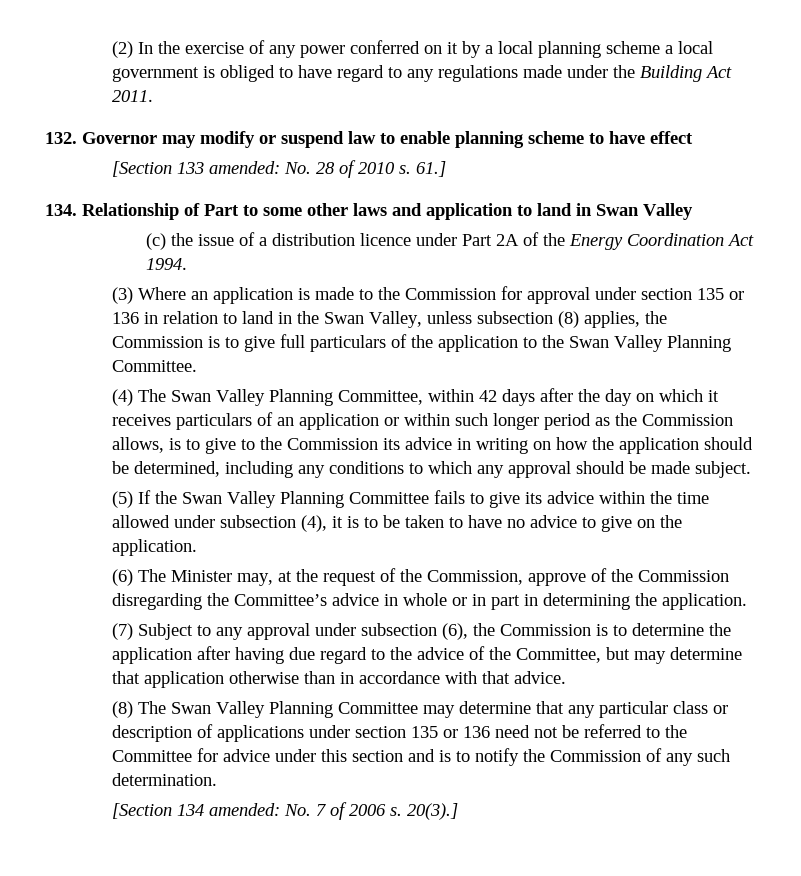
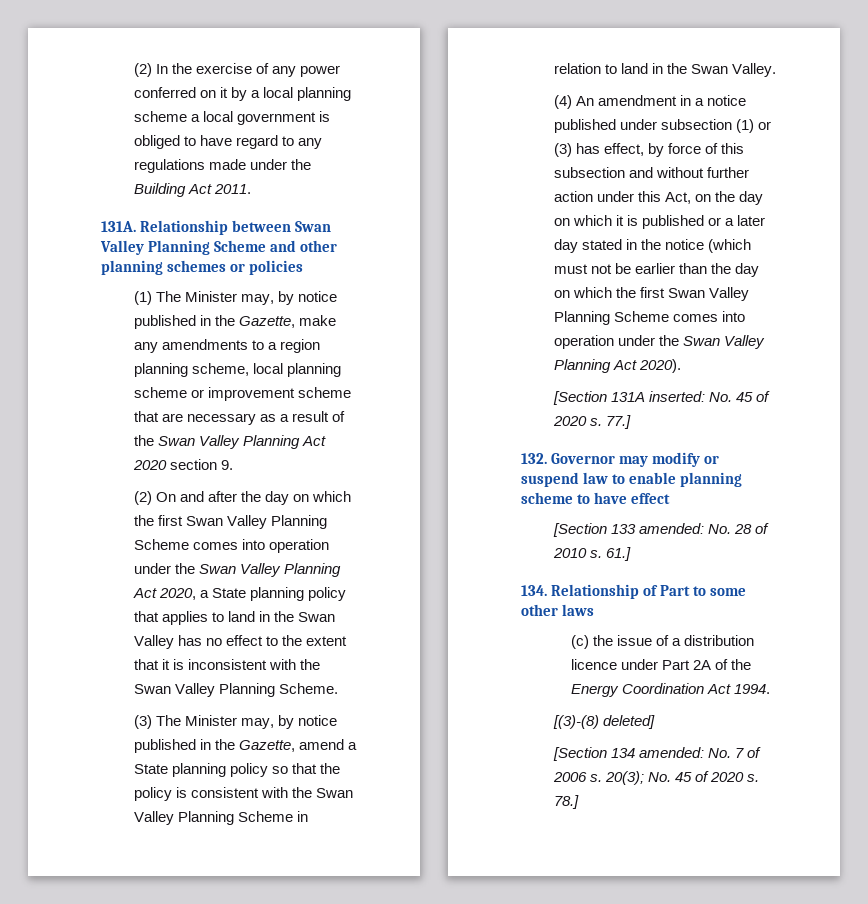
(154, 96) none -> [101,220,332,235] [100,240,338,255] [101,260,304,275] [134,291,338,305] [134,315,337,329] [134,339,321,353] [134,363,342,377] [134,387,352,401] [134,411,346,425] [134,435,327,449] [133,459,234,470] [134,491,352,505] [134,515,328,529] [134,539,330,553] [134,563,342,577] [133,587,347,601] [134,611,336,625] [134,635,348,649] [134,659,321,670] [134,683,339,697] [134,715,338,729] [134,739,358,753] [134,763,341,777] [134,787,354,801] [134,811,309,825] [554,63,777,77] [554,95,747,109] [554,119,772,133] [554,143,745,157] [554,167,750,178] [554,191,764,205] [554,215,766,229] [554,239,752,253] [554,263,760,277] [554,287,750,301] [554,311,746,325] [554,335,766,349] [554,359,682,373] [553,391,771,405] [553,415,632,429] // 131A. Relationship between Swan Valley Planning Scheme and other planning schemes or policies // (1) The Minister may, by notice published in the Gazette, make any amendments to a region planning scheme, local planning scheme or improvement scheme that are necessary as a result of the Swan Valley Planning Act 2020 section 9. // (2) On and after the day on which the first Swan Valley Planning Scheme comes into operation under the Swan Valley Planning Act 2020, a State planning policy that applies to land in the Swan Valley has no effect to the extent that it is inconsistent with the Swan Valley Planning Scheme. // (3) The Minister may, by notice published in the Gazette, amend a State planning policy so that the policy is consistent with the Swan Valley Planning Scheme in relation to land in the Swan Valley. // (4) An amendment in a notice published under subsection (1) or (3) has effect, by force of this subsection and without further action under this Act, on the day on which it is published or a later day stated in the notice (which must not be earlier than the day on which the first Swan Valley Planning Scheme comes into operation under the Swan Valley Planning Act 2020). // [Section 131A inserted: No. 45 of 2020 s. 77.]
[392,203,693,220] and application to land in Swan Valley -> (595, 610) none
[112,286,745,304] [112,311,668,328] [112,334,732,352] [112,360,198,372] [112,388,720,406] [112,412,734,430] [112,437,754,454] [112,461,752,478] [112,490,710,508] [112,515,683,532] [112,539,198,556] [112,568,730,586] [112,593,748,610] [112,623,732,640] [112,646,743,664] [112,671,567,688] [112,701,729,718] [112,724,688,742] [112,748,731,766] [112,773,218,786] (3) Where an application is made to the Commission for approval under section 135 or 136 in relation to land in the Swan Valley, unless subsection (8) applies, the Commission is to give full particulars of the application to the Swan Valley Planning Committee. // (4) The Swan Valley Planning Committee, within 42 days after the day on which it receives particulars of an application or within such longer period as the Commission allows, is to give to the Commission its advice in writing on how the application should be determined, including any conditions to which any approval should be made subject. // (5) If the Swan Valley Planning Committee fails to give its advice within the time allowed under subsection (4), it is to be taken to have no advice to give on the application. // (6) The Minister may, at the request of the Commission, approve of the Commission disregarding the Committee’s advice in whole or in part in determining the application. // (7) Subject to any approval under subsection (6), the Commission is to determine the application after having due regard to the advice of the Committee, but may determine that application otherwise than in accordance with that advice. // (8) The Swan Valley Planning Committee may determine that any particular class or description of applications under section 135 or 136 need not be referred to the Committee for advice under this section and is to notify the Commission of any such determination. -> [553,715,656,729] [(3)-(8) deleted]
[407,803,459,820] 20(3).] -> [605,771,760,785] [554,795,580,809] 20(3); No. 45 of 2020 s. 78.]

